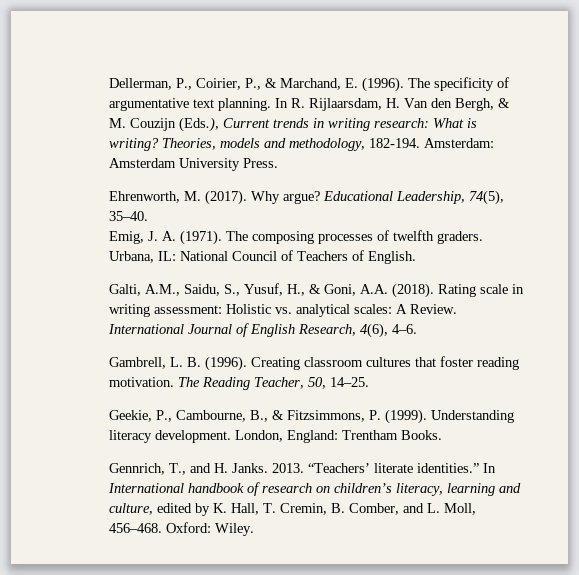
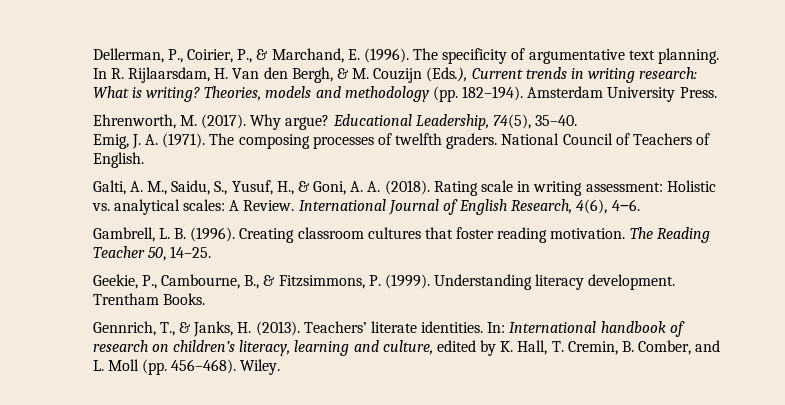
[288,138,494,151] methodology, 182-194. Amsterdam: -> [344,86,524,102] methodology (pp. 182–194).
[108,251,176,263] Urbana, IL: -> (498, 141) none
[144,284,180,296] A.M., -> [129,181,167,195] A. M.,
[359,284,388,294] A.A. -> [350,181,381,192] A. A.
[253,377,304,389] Teacher, -> [92,246,145,258] Teacher
[234,430,338,443] London, England: -> (676, 282) none
[189,463,496,473] and H. Janks. 2013. “Teachers’ literate identities.” In -> [178,321,506,337] & Janks, H. (2013). Teachers’ literate identities. In:
[443,503,476,515] [108,522,211,533] Moll, 456–468. Oxford: -> [107,359,237,375] Moll (pp. 456–468).

